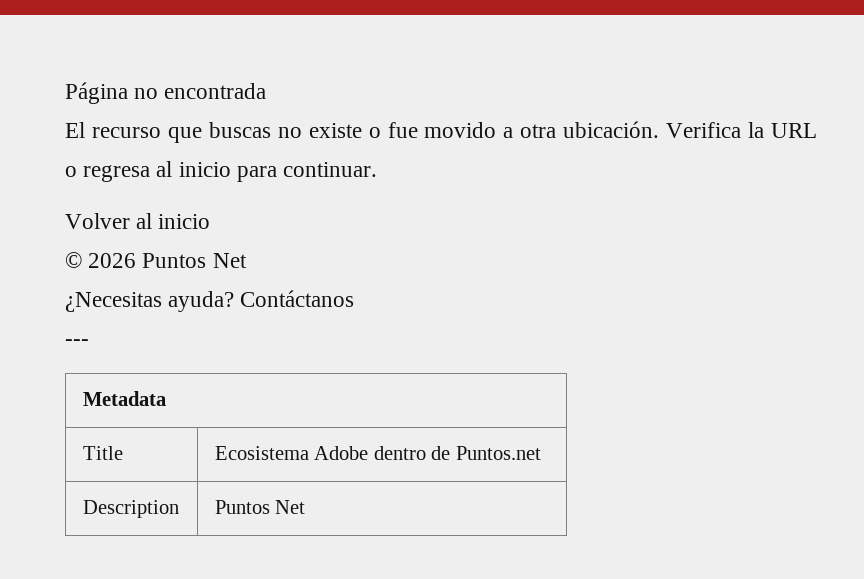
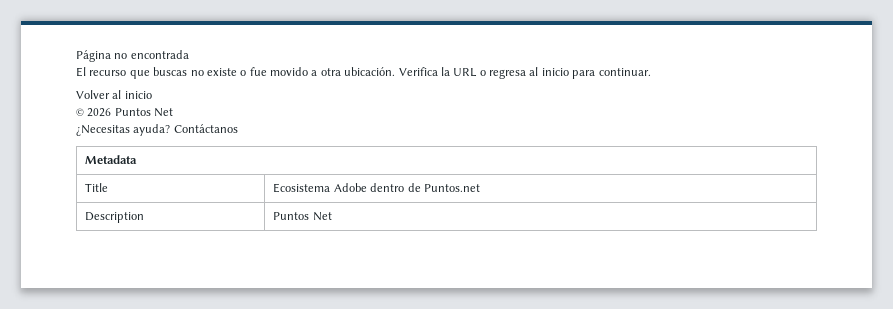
[65,339,89,346] // --- -> (238, 128) none

